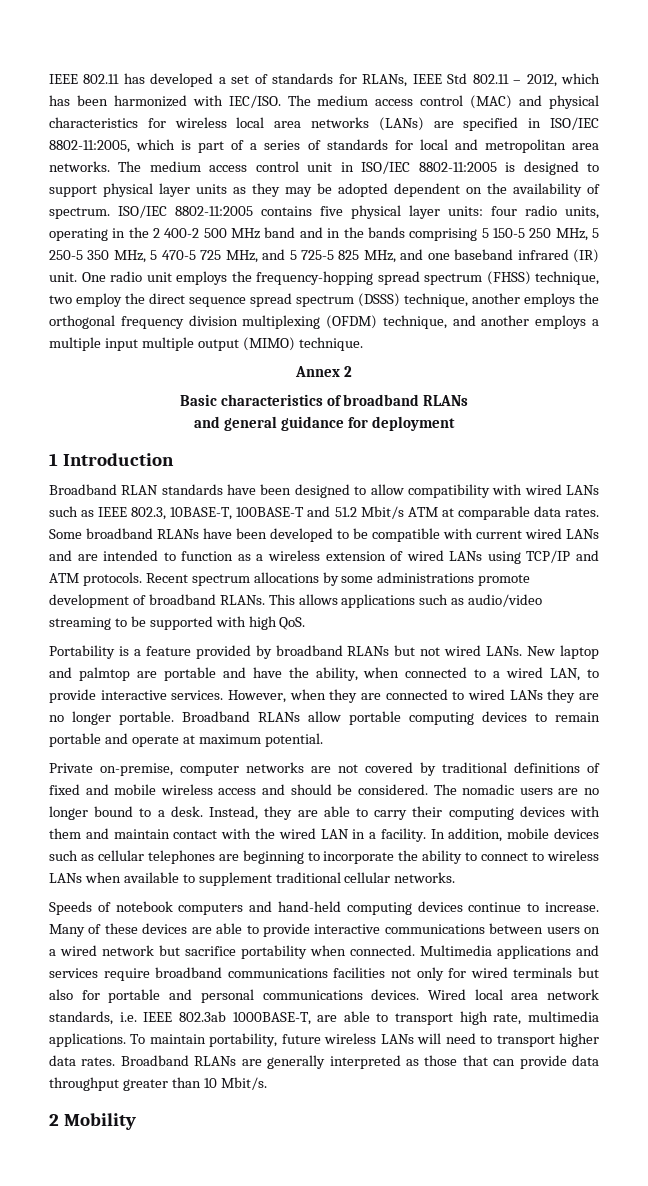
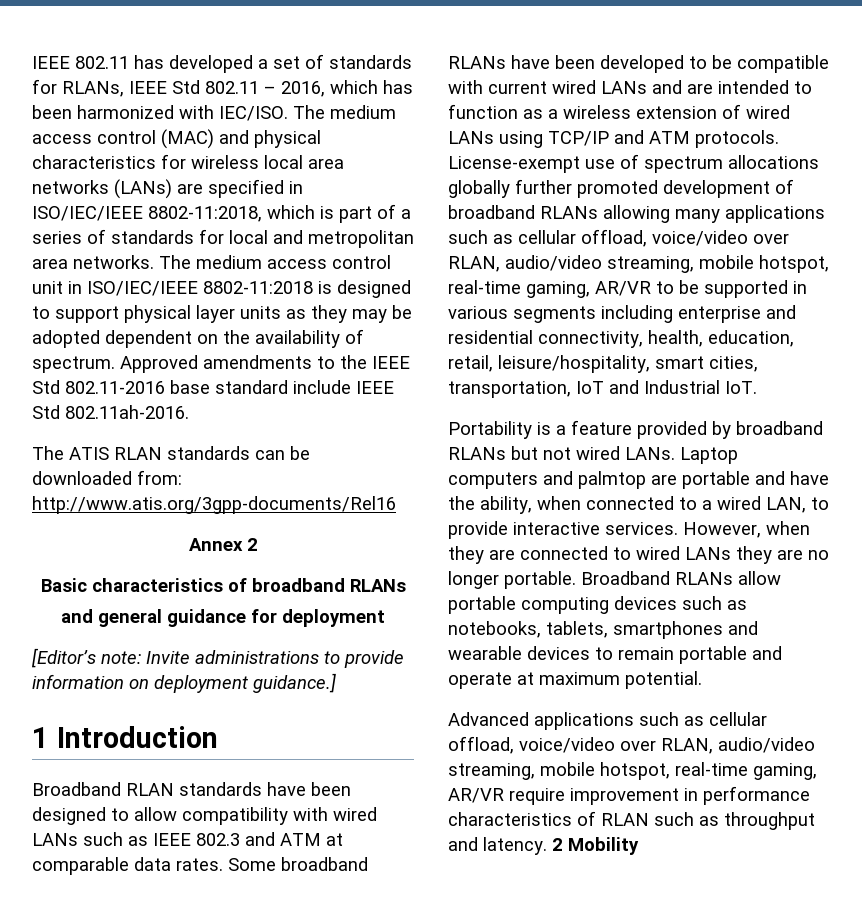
[526,74,557,87] 2012, -> [281,81,325,97] 2016,
[550,117,599,130] [49,140,130,153] ISO/IEC 8802-11:2005, -> [32,206,262,222] ISO/IEC/IEEE 8802-11:2018,
[361,161,497,174] ISO/IEC 8802-11:2005 -> [87,281,313,296] ISO/IEC/IEEE 8802-11:2018
[118,205,599,219] [49,227,600,241] [49,249,599,263] [49,271,599,285] [49,293,599,307] [49,315,599,329] [49,337,363,351] ISO/IEC 8802-11:2005 contains five physical layer units: four radio units, operating in the 2 400-2 500 MHz band and in the bands comprising 5 150-5 250 MHz, 5 250-5 350 MHz, 5 470-5 725 MHz, and 5 725-5 825 MHz, and one baseband infrared (IR) unit. One radio unit employs the frequency-hopping spread spectrum (FHSS) technique, two employ the direct sequence spread spectrum (DSSS) technique, another employs the orthogonal frequency division multiplexing (OFDM) technique, and another employs a multiple input multiple output (MIMO) technique. -> [120,355,410,373] [32,380,394,394] [32,405,189,419] [32,446,310,460] [32,470,182,485] [32,496,396,514] Approved amendments to the IEEE Std 802.11-2016 base standard include IEEE Std 802.11ah-2016. // The ATIS RLAN standards can be downloaded from: http://www.atis.org/3gpp-documents/Rel16
(455, 423) none -> [31,648,404,668] [32,673,336,693] // [Editor’s note: Invite administrations to provide information on deployment guidance.]
[131,506,404,520] 802.3, 10BASE-T, 100BASE-T and 51.2 Mbit/s -> [196,832,275,846] 802.3 and
[145,572,531,586] [49,594,543,608] [49,616,306,630] Recent spectrum allocations by some administrations promote development of broadband RLANs. This allows applications such as audio/video streaming to be supported with high QoS. -> [448,154,819,173] [448,179,794,198] [448,205,825,223] [448,229,789,247] [448,255,829,273] [448,280,807,298] [448,305,796,323] [448,330,794,348] [448,355,758,373] [448,380,757,398] License-exempt use of spectrum allocations globally further promoted development of broadband RLANs allowing many applications such as cellular offload, voice/video over RLAN, audio/video streaming, mobile hotspot, real-time gaming, AR/VR to be supported in various segments including enterprise and residential connectivity, health, education, retail, leisure/hospitality, smart cities, transportation, IoT and Industrial IoT.
[527,645,599,659] New laptop -> [680,447,738,464] [448,472,538,489] Laptop computers
(527, 716) none -> [682,596,747,610] [448,621,758,639] [448,646,590,660] such as notebooks, tablets, smartphones and wearable devices
[49,762,600,776] [49,784,600,795] [49,806,601,820] [49,828,599,842] [49,850,599,864] [49,872,456,886] [49,901,599,915] [49,923,600,937] [49,945,599,959] [49,967,600,981] [49,989,599,1003] [49,1011,599,1025] [49,1033,599,1047] [49,1055,599,1069] [49,1077,267,1091] Private on-premise, computer networks are not covered by traditional definitions of fixed and mobile wireless access and should be considered. The nomadic users are no longer bound to a desk. Instead, they are able to carry their computing devices with them and maintain contact with the wired LAN in a facility. In addition, mobile devices such as cellular telephones are beginning to incorporate the ability to connect to wireless LANs when available to supplement traditional cellular networks. // Speeds of notebook computers and hand-held computing devices continue to increase. Many of these devices are able to provide interactive communications between users on a wired network but sacrifice portability when connected. Multimedia applications and services require broadband communications facilities not only for wired terminals but also for portable and personal communications devices. Wired local area network standards, i.e. IEEE 802.3ab 1000BASE-T, are able to transport high rate, multimedia applications. To maintain portability, future wireless LANs will need to transport higher data rates. Broadband RLANs are generally interpreted as those that can provide data throughput greater than 10 Mbit/s. // -> [448,712,767,730] [448,736,815,754] [448,762,817,780] [448,786,810,805] [448,811,815,830] [448,837,547,855] Advanced applications such as cellular offload, voice/video over RLAN, audio/video streaming, mobile hotspot, real-time gaming, AR/VR require improvement in performance characteristics of RLAN such as throughput and latency.

